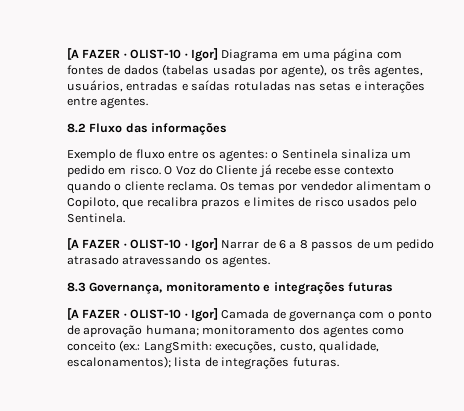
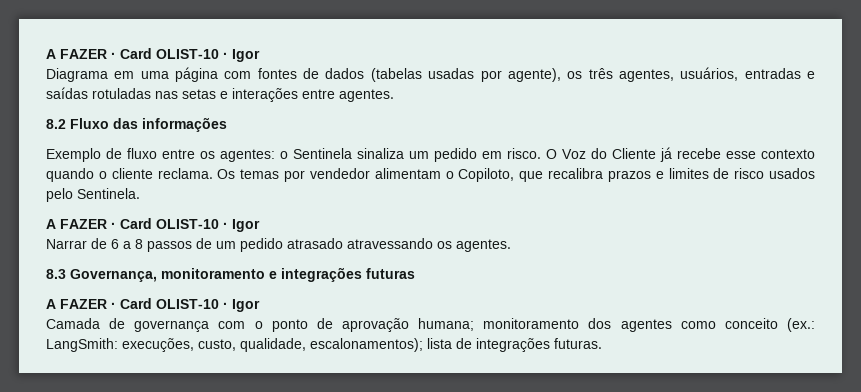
[67,48,218,62] [A FAZER · OLIST-10 · Igor] -> [46,48,260,62] A FAZER · Card OLIST-10 · Igor //
[67,238,218,252] [A FAZER · OLIST-10 · Igor] -> [46,218,260,232] A FAZER · Card OLIST-10 · Igor //
[67,308,218,322] [A FAZER · OLIST-10 · Igor] -> [46,298,260,312] A FAZER · Card OLIST-10 · Igor //

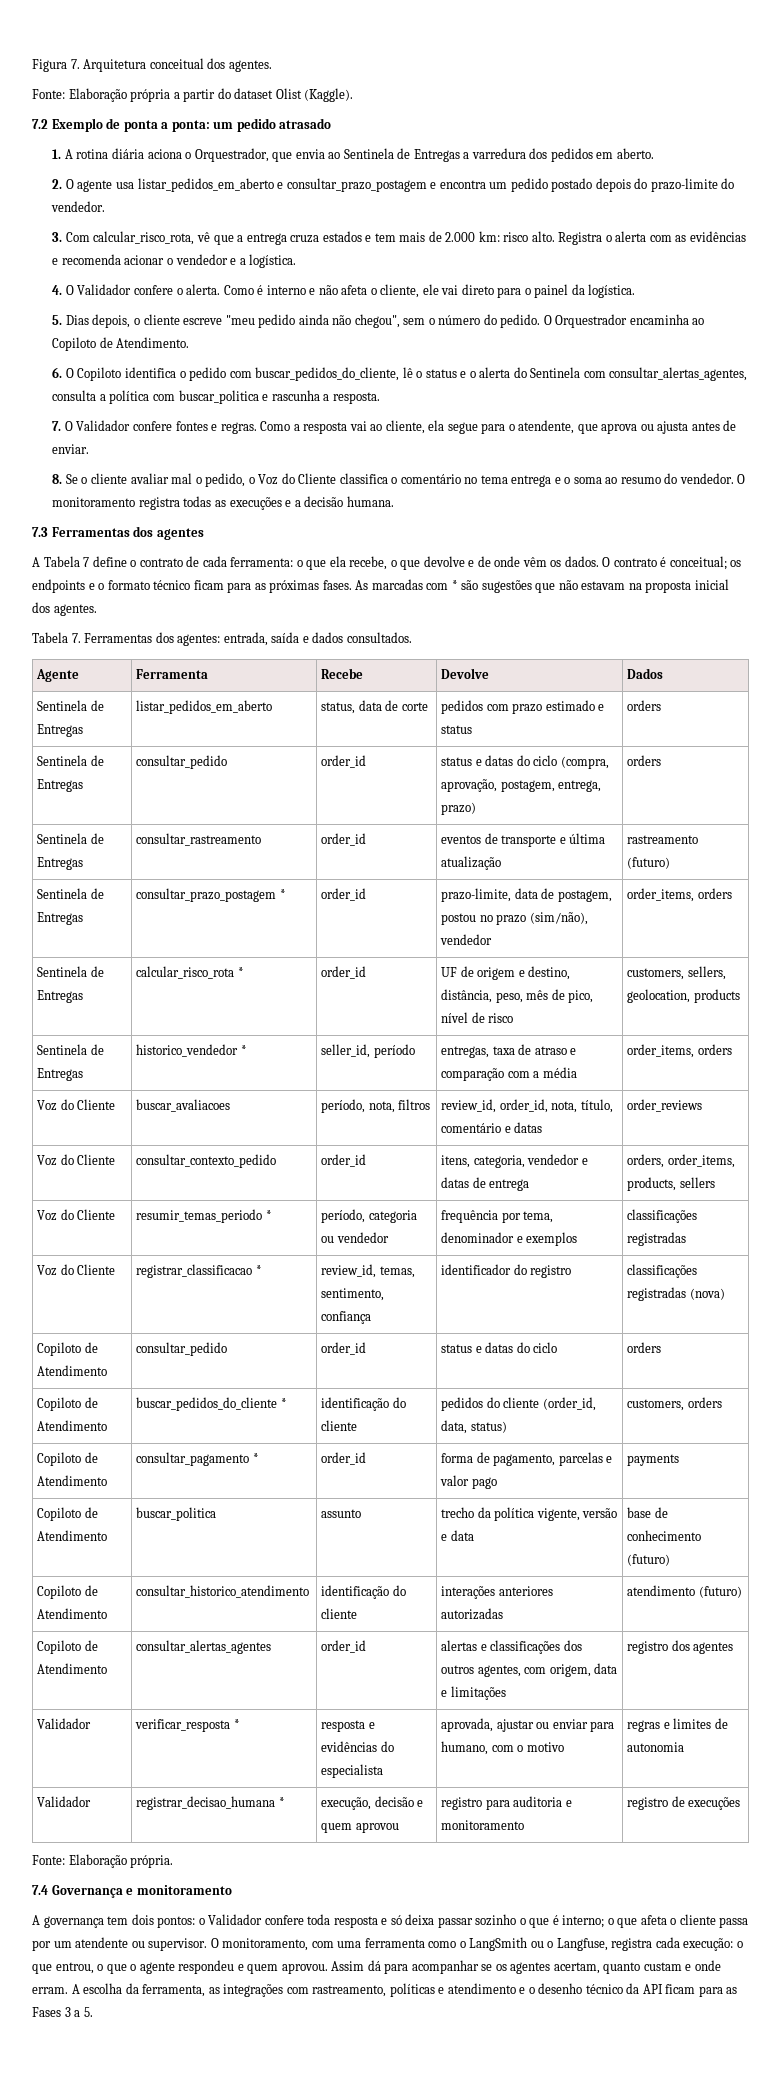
[46,48,260,62] [46,67,816,82] [46,87,394,102] [46,117,227,132] [46,147,815,162] [46,168,816,182] [46,188,140,202] [46,218,260,232] [46,238,511,252] [46,267,415,282] [46,298,260,312] [46,318,815,332] [46,338,602,352] A FAZER · Card OLIST-10 · Igor // Diagrama em uma página com fontes de dados (tabelas usadas por agente), os três agentes, usuários, entradas e saídas rotuladas nas setas e interações entre agentes. // 8.2 Fluxo das informações // Exemplo de fluxo entre os agentes: o Sentinela sinaliza um pedido em risco. O Voz do Cliente já recebe esse contexto quando o cliente reclama. Os temas por vendedor alimentam o Copiloto, que recalibra prazos e limites de risco usados pelo Sentinela. // A FAZER · Card OLIST-10 · Igor // Narrar de 6 a 8 passos de um pedido atrasado atravessando os agentes. // 8.3 Governança, monitoramento e integrações futuras // A FAZER · Card OLIST-10 · Igor // Camada de governança com o ponto de aprovação humana; monitoramento dos agentes como conceito (ex.: LangSmith: execuções, custo, qualidade, escalonamentos); lista de integrações futuras. -> [32,58,272,72] [32,88,354,102] [32,118,332,132] [52,148,654,162] [52,178,735,192] [51,201,106,212] [52,231,746,245] [52,254,297,268] [52,284,636,298] [52,314,705,328] [52,337,190,351] [52,367,748,381] [52,390,380,404] [52,420,737,434] [52,444,90,454] [52,473,746,487] [52,496,394,510] [32,526,204,540] [32,556,742,570] [32,579,729,593] [32,602,97,616] [32,632,412,646] [36,669,80,682] [136,669,209,679] [321,668,364,679] [441,668,490,679] [627,668,664,679] [37,700,104,711] [37,724,84,737] [136,700,273,714] [321,700,428,714] [441,700,605,714] [441,725,473,734] [627,700,662,711] [37,755,104,766] [37,779,84,792] [136,755,228,769] [321,755,367,768] [441,755,609,769] [441,779,602,792] [441,802,477,815] [627,755,662,766] [37,833,104,844] [37,857,84,870] [136,833,262,846] [321,833,367,846] [441,833,606,847] [441,856,502,870] [627,835,699,844] [627,857,671,869] [37,888,104,899] [37,912,84,925] [136,888,286,902] [321,888,367,901] [441,888,612,902] [441,912,588,925] [440,934,493,945] [627,888,732,902] [37,966,104,977] [37,990,84,1003] [136,966,244,979] [321,966,367,979] [441,966,571,980] [441,989,594,1003] [441,1012,514,1023] [627,966,726,980] [627,989,740,1003] [37,1044,104,1055] [37,1068,84,1081] [136,1044,247,1057] [321,1044,415,1058] [441,1044,577,1058] [441,1067,577,1081] [627,1044,732,1058] [37,1099,116,1111] [136,1099,231,1112] [321,1099,431,1113] [441,1099,613,1113] [441,1122,543,1133] [627,1099,703,1112] [37,1154,116,1166] [136,1154,277,1168] [321,1154,367,1167] [441,1154,588,1168] [441,1177,530,1191] [627,1154,735,1168] [627,1177,715,1191] [37,1209,116,1221] [136,1209,272,1223] [321,1209,417,1223] [321,1232,389,1243] [441,1210,554,1223] [441,1232,578,1246] [627,1209,698,1223] [627,1232,687,1246] [37,1264,116,1276] [136,1264,262,1278] [321,1264,415,1278] [321,1288,385,1301] [321,1311,372,1324] [441,1264,572,1278] [627,1264,698,1278] [627,1287,725,1301] [37,1342,98,1356] [37,1365,108,1376] [136,1342,228,1356] [321,1342,367,1355] [441,1342,558,1353] [627,1342,662,1353] [37,1397,98,1411] [37,1420,108,1431] [136,1397,287,1411] [321,1397,406,1411] [321,1420,358,1431] [441,1397,596,1411] [441,1420,507,1434] [627,1397,722,1411] [37,1452,98,1466] [37,1475,108,1486] [136,1452,259,1466] [321,1452,367,1465] [441,1452,613,1466] [440,1475,497,1489] [627,1454,680,1466] [37,1507,98,1521] [37,1530,108,1541] [136,1507,217,1521] [321,1509,362,1518] [441,1507,618,1521] [441,1530,474,1541] [627,1507,668,1518] [627,1530,702,1541] [627,1554,671,1566] [37,1585,98,1599] [37,1608,108,1619] [136,1585,310,1598] [321,1585,406,1599] [321,1608,358,1619] [441,1586,553,1599] [441,1608,504,1620] [627,1585,742,1598] [37,1640,98,1654] [37,1663,108,1674] [136,1640,272,1654] [321,1640,367,1653] [441,1640,582,1654] [441,1663,618,1677] [441,1686,506,1700] [627,1640,734,1654] [37,1718,92,1729] [135,1719,240,1732] [321,1720,375,1732] [321,1741,394,1752] [321,1764,384,1778] [441,1718,615,1732] [441,1741,564,1755] [627,1718,728,1732] [627,1742,685,1752] [37,1796,92,1807] [136,1796,285,1810] [321,1796,424,1810] [321,1822,399,1833] [441,1796,572,1810] [441,1820,525,1830] [627,1796,741,1810] [32,1854,174,1868] [32,1885,232,1898] [32,1914,749,1928] [32,1937,743,1951] [32,1960,721,1974] [32,1983,738,1997] [32,2007,93,2017] Figura 7. Arquitetura conceitual dos agentes. // Fonte: Elaboração própria a partir do dataset Olist (Kaggle). // 7.2 Exemplo de ponta a ponta: um pedido atrasado // 1. A rotina diária aciona o Orquestrador, que envia ao Sentinela de Entregas a varredura dos pedidos em aberto. // 2. O agente usa listar_pedidos_em_aberto e consultar_prazo_postagem e encontra um pedido postado depois do prazo-limite do vendedor. // 3. Com calcular_risco_rota, vê que a entrega cruza estados e tem mais de 2.000 km: risco alto. Registra o alerta com as evidências e recomenda acionar o vendedor e a logística. // 4. O Validador confere o alerta. Como é interno e não afeta o cliente, ele vai direto para o painel da logística. // 5. Dias depois, o cliente escreve "meu pedido ainda não chegou", sem o número do pedido. O Orquestrador encaminha ao Copiloto de Atendimento. // 6. O Copiloto identifica o pedido com buscar_pedidos_do_cliente, lê o status e o alerta do Sentinela com consultar_alertas_agentes, consulta a política com buscar_politica e rascunha a resposta. // 7. O Validador confere fontes e regras. Como a resposta vai ao cliente, ela segue para o atendente, que aprova ou ajusta antes de enviar. // 8. Se o cliente avaliar mal o pedido, o Voz do Cliente classifica o comentário no tema entrega e o soma ao resumo do vendedor. O monitoramento registra todas as execuções e a decisão humana. // 7.3 Ferramentas dos agentes // A Tabela 7 define o contrato de cada ferramenta: o que ela recebe, o que devolve e de onde vêm os dados. O contrato é conceitual; os endpoints e o formato técnico ficam para as próximas fases. As marcadas com * são sugestões que não estavam na proposta inicial dos agentes. // Tabela 7. Ferramentas dos agentes: entrada, saída e dados consultados. // Agente | Ferramenta | Recebe | Devolve | Dados // Sentinela de Entregas | listar_pedidos_em_aberto | status, data de corte | pedidos com prazo estimado e status | orders // Sentinela de Entregas | consultar_pedido | order_id | status e datas do ciclo (compra, aprovação, postagem, entrega, prazo) | orders // Sentinela de Entregas | consultar_rastreamento | order_id | eventos de transporte e última atualização | rastreamento (futuro) // Sentinela de Entregas | consultar_prazo_postagem * | order_id | prazo-limite, data de postagem, postou no prazo (sim/não), vendedor | order_items, orders // Sentinela de Entregas | calcular_risco_rota * | order_id | UF de origem e destino, distância, peso, mês de pico, nível de risco | customers, sellers, geolocation, products // Sentinela de Entregas | historico_vendedor * | seller_id, período | entregas, taxa de atraso e comparação com a média | order_items, orders // Voz do Cliente | buscar_avaliacoes | período, nota, filtros | review_id, order_id, nota, título, comentário e datas | order_reviews // Voz do Cliente | consultar_contexto_pedido | order_id | itens, categoria, vendedor e datas de entrega | orders, order_items, products, sellers // Voz do Cliente | resumir_temas_periodo * | período, categoria ou vendedor | frequência por tema, denominador e exemplos | classificações registradas // Voz do Cliente | registrar_classificacao * | review_id, temas, sentimento, confiança | identificador do registro | classificações registradas (nova) // Copiloto de Atendimento | consultar_pedido | order_id | status e datas do ciclo | orders // Copiloto de Atendimento | buscar_pedidos_do_cliente * | identificação do cliente | pedidos do cliente (order_id, data, status) | customers, orders // Copiloto de Atendimento | consultar_pagamento * | order_id | forma de pagamento, parcelas e valor pago | payments // Copiloto de Atendimento | buscar_politica | assunto | trecho da política vigente, versão e data | base de conhecimento (futuro) // Copiloto de Atendimento | consultar_historico_atendimento | identificação do cliente | interações anteriores autorizadas | atendimento (futuro) // Copiloto de Atendimento | consultar_alertas_agentes | order_id | alertas e classificações dos outros agentes, com origem, data e limitações | registro dos agentes // Validador | verificar_resposta * | resposta e evidências do especialista | aprovada, ajustar ou enviar para humano, com o motivo | regras e limites de autonomia // Validador | registrar_decisao_humana * | execução, decisão e quem aprovou | registro para auditoria e monitoramento | registro de execuções // Fonte: Elaboração própria. // 7.4 Governança e monitoramento // A governança tem dois pontos: o Validador confere toda resposta e só deixa passar sozinho o que é interno; o que afeta o cliente passa por um atendente ou supervisor. O monitoramento, com uma ferramenta como o LangSmith ou o Langfuse, registra cada execução: o que entrou, o que o agente respondeu e quem aprovou. Assim dá para acompanhar se os agentes acertam, quanto custam e onde erram. A escolha da ferramenta, as integrações com rastreamento, políticas e atendimento e o desenho técnico da API ficam para as Fases 3 a 5.

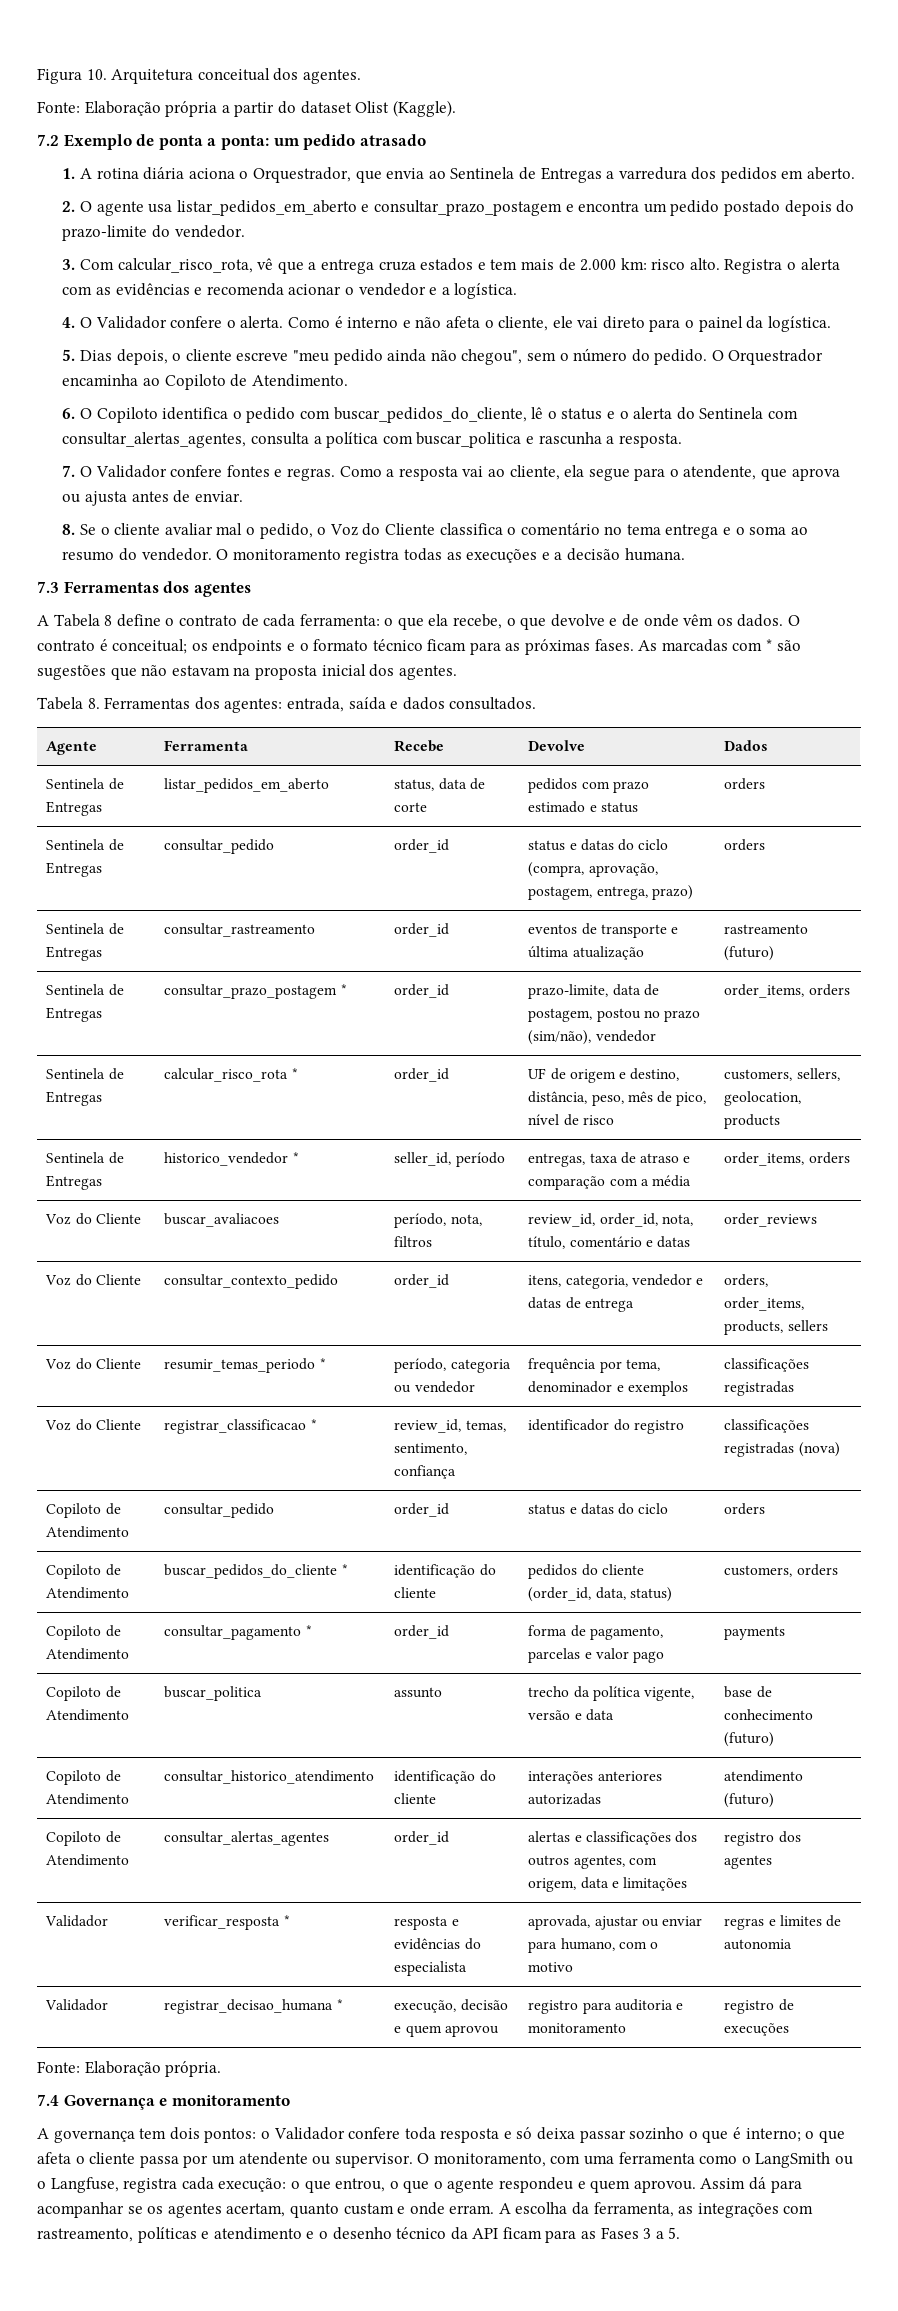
[70,59,80,69] 7. -> [86,69,107,80] 10.
[83,557,90,567] 7 -> [104,615,113,626] 8
[71,633,81,643] 7. -> [87,698,100,709] 8.

